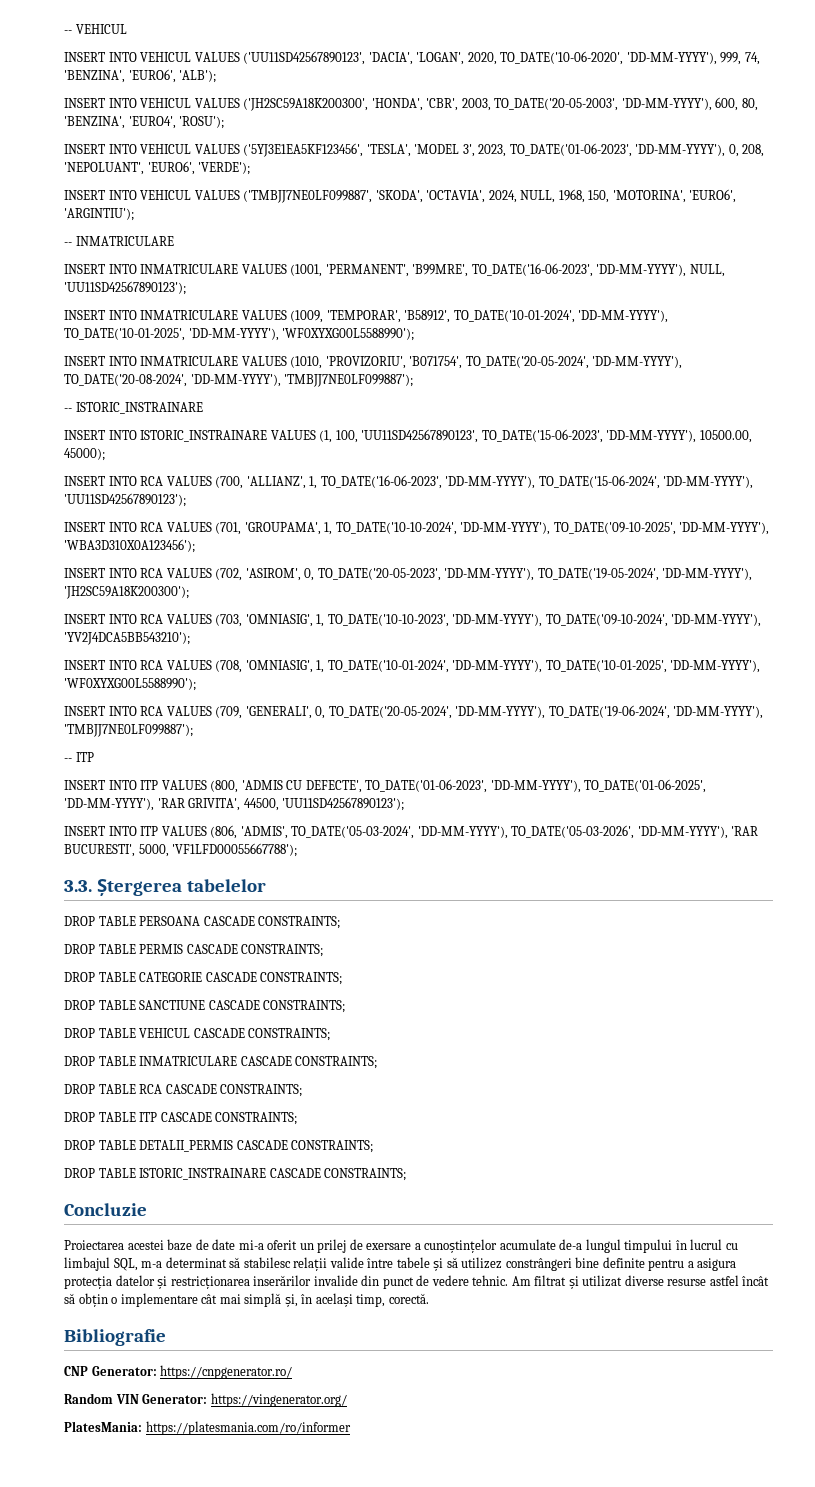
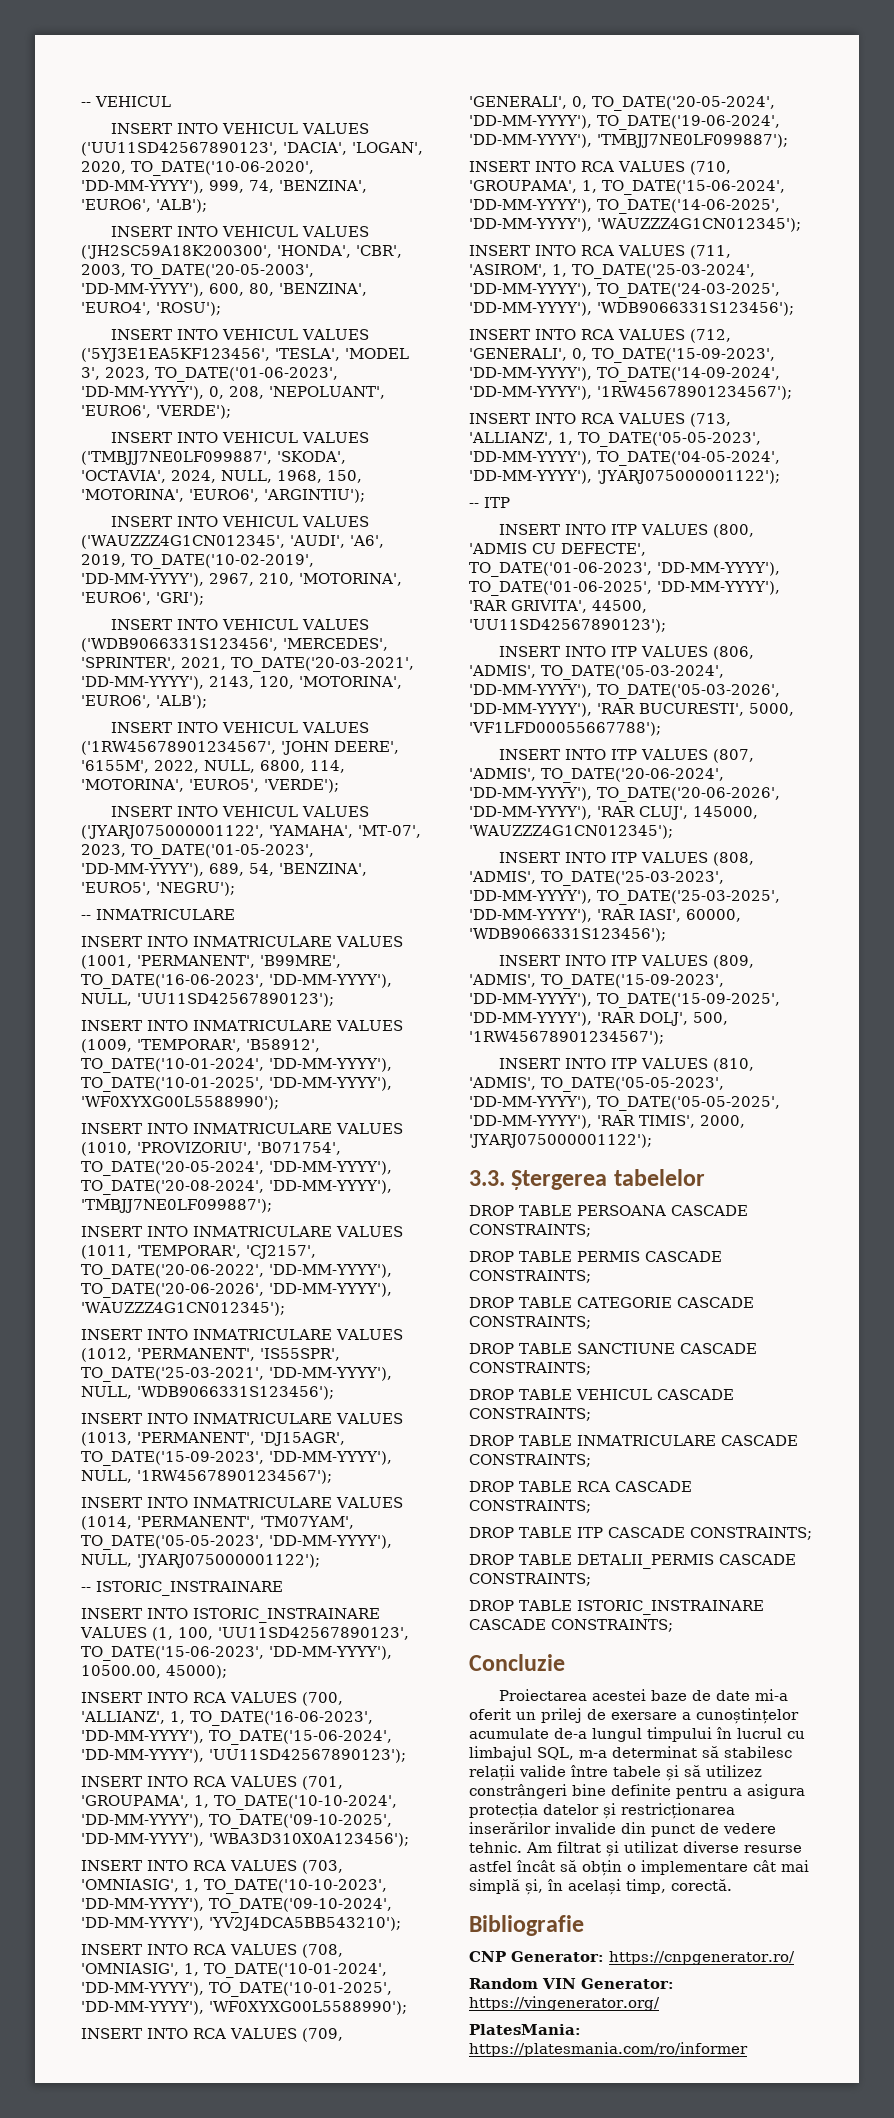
(134, 214) none -> [110,516,369,527] [81,535,384,549] [81,554,314,569] [81,573,402,587] [81,592,204,606] [110,619,369,630] [81,638,388,652] [81,657,414,672] [81,676,402,690] [81,695,207,709] [110,722,369,733] [81,741,399,755] [81,760,345,773] [81,779,339,793] [110,806,369,817] [81,825,421,839] [81,844,314,859] [81,863,367,877] [81,882,235,896] // INSERT INTO VEHICUL VALUES ('WAUZZZ4G1CN012345', 'AUDI', 'A6', 2019, TO_DATE('10-02-2019', 'DD-MM-YYYY'), 2967, 210, 'MOTORINA', 'EURO6', 'GRI'); // INSERT INTO VEHICUL VALUES ('WDB9066331S123456', 'MERCEDES', 'SPRINTER', 2021, TO_DATE('20-03-2021', 'DD-MM-YYYY'), 2143, 120, 'MOTORINA', 'EURO6', 'ALB'); // INSERT INTO VEHICUL VALUES ('1RW45678901234567', 'JOHN DEERE', '6155M', 2022, NULL, 6800, 114, 'MOTORINA', 'EURO5', 'VERDE'); // INSERT INTO VEHICUL VALUES ('JYARJ075000001122', 'YAMAHA', 'MT-07', 2023, TO_DATE('01-05-2023', 'DD-MM-YYYY'), 689, 54, 'BENZINA', 'EURO5', 'NEGRU');
(414, 380) none -> [81,1226,403,1237] [81,1245,316,1259] [81,1264,392,1279] [81,1283,392,1298] [81,1302,285,1316] [81,1329,403,1340] [81,1348,340,1362] [81,1367,392,1382] [81,1386,334,1400] [81,1413,403,1424] [81,1432,345,1446] [81,1451,392,1466] [81,1470,332,1484] [81,1497,403,1508] [81,1516,354,1530] [81,1535,392,1550] [81,1554,320,1568] // INSERT INTO INMATRICULARE VALUES (1011, 'TEMPORAR', 'CJ2157', TO_DATE('20-06-2022', 'DD-MM-YYYY'), TO_DATE('20-06-2026', 'DD-MM-YYYY'), 'WAUZZZ4G1CN012345'); // INSERT INTO INMATRICULARE VALUES (1012, 'PERMANENT', 'IS55SPR', TO_DATE('25-03-2021', 'DD-MM-YYYY'), NULL, 'WDB9066331S123456'); // INSERT INTO INMATRICULARE VALUES (1013, 'PERMANENT', 'DJ15AGR', TO_DATE('15-09-2023', 'DD-MM-YYYY'), NULL, '1RW45678901234567'); // INSERT INTO INMATRICULARE VALUES (1014, 'PERMANENT', 'TM07YAM', TO_DATE('05-05-2023', 'DD-MM-YYYY'), NULL, 'JYARJ075000001122');
[64,568,753,581] [64,586,189,599] // INSERT INTO RCA VALUES (702, 'ASIROM', 0, TO_DATE('20-05-2023', 'DD-MM-YYYY'), TO_DATE('19-05-2024', 'DD-MM-YYYY'), 'JH2SC59A18K200300'); -> (409, 1840) none
(193, 730) none -> [469,161,731,175] [469,180,785,195] [469,199,780,214] [469,218,801,232] [469,245,731,259] [469,264,755,279] [469,283,780,298] [469,302,794,316] [469,329,731,343] [469,348,775,363] [469,367,780,382] [469,386,792,400] [469,413,731,427] [469,432,761,447] [469,451,780,466] [469,470,780,484] // INSERT INTO RCA VALUES (710, 'GROUPAMA', 1, TO_DATE('15-06-2024', 'DD-MM-YYYY'), TO_DATE('14-06-2025', 'DD-MM-YYYY'), 'WAUZZZ4G1CN012345'); // INSERT INTO RCA VALUES (711, 'ASIROM', 1, TO_DATE('25-03-2024', 'DD-MM-YYYY'), TO_DATE('24-03-2025', 'DD-MM-YYYY'), 'WDB9066331S123456'); // INSERT INTO RCA VALUES (712, 'GENERALI', 0, TO_DATE('15-09-2023', 'DD-MM-YYYY'), TO_DATE('14-09-2024', 'DD-MM-YYYY'), '1RW45678901234567'); // INSERT INTO RCA VALUES (713, 'ALLIANZ', 1, TO_DATE('05-05-2023', 'DD-MM-YYYY'), TO_DATE('04-05-2024', 'DD-MM-YYYY'), 'JYARJ075000001122');
(298, 850) none -> [498,749,754,763] [469,768,724,783] [469,787,780,802] [469,806,758,820] [469,825,673,839] [498,852,754,866] [469,871,724,886] [469,890,780,905] [469,909,741,923] [469,928,666,942] [498,955,754,969] [469,974,724,989] [469,993,780,1008] [469,1012,728,1026] [469,1031,664,1045] [498,1058,754,1072] [469,1077,724,1092] [469,1096,780,1111] [469,1115,745,1129] [469,1134,652,1148] // INSERT INTO ITP VALUES (807, 'ADMIS', TO_DATE('20-06-2024', 'DD-MM-YYYY'), TO_DATE('20-06-2026', 'DD-MM-YYYY'), 'RAR CLUJ', 145000, 'WAUZZZ4G1CN012345'); // INSERT INTO ITP VALUES (808, 'ADMIS', TO_DATE('25-03-2023', 'DD-MM-YYYY'), TO_DATE('25-03-2025', 'DD-MM-YYYY'), 'RAR IASI', 60000, 'WDB9066331S123456'); // INSERT INTO ITP VALUES (809, 'ADMIS', TO_DATE('15-09-2023', 'DD-MM-YYYY'), TO_DATE('15-09-2025', 'DD-MM-YYYY'), 'RAR DOLJ', 500, '1RW45678901234567'); // INSERT INTO ITP VALUES (810, 'ADMIS', TO_DATE('05-05-2023', 'DD-MM-YYYY'), TO_DATE('05-05-2025', 'DD-MM-YYYY'), 'RAR TIMIS', 2000, 'JYARJ075000001122');

